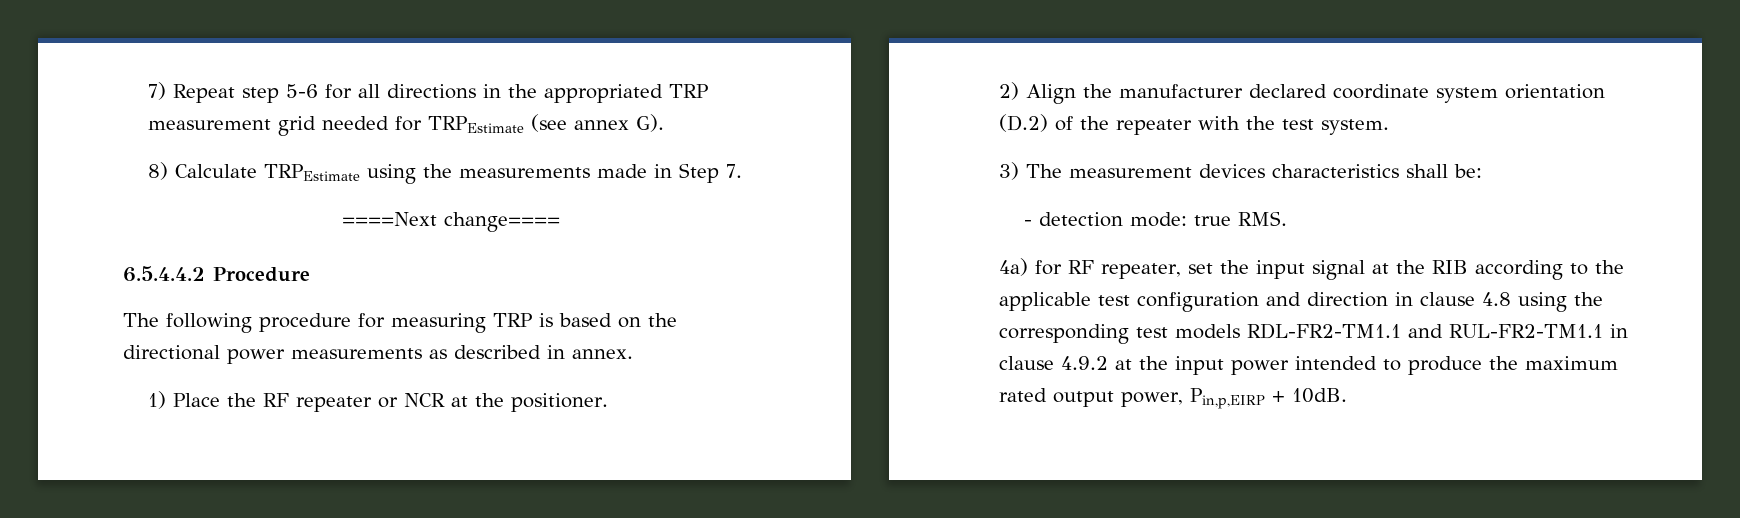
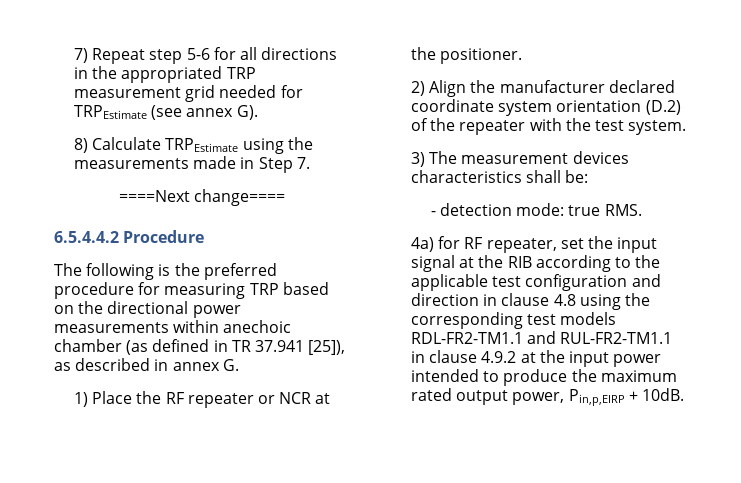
(252, 323) none -> [158,263,277,280] is the preferred
[539,313,553,327] is -> (279, 289) none
(422, 353) none -> [173,320,292,333] [54,339,346,355] within anechoic chamber (as defined in TR 37.941 [25]),
[572,349,633,359] annex. -> [172,359,239,371] annex G.

